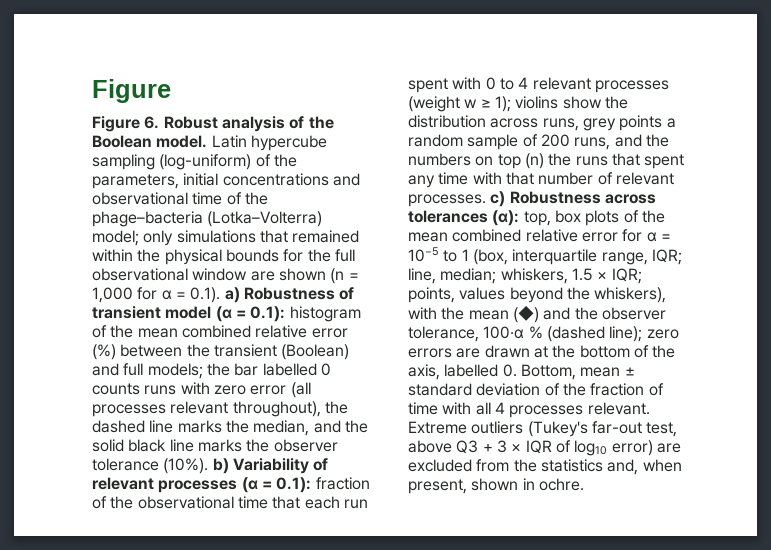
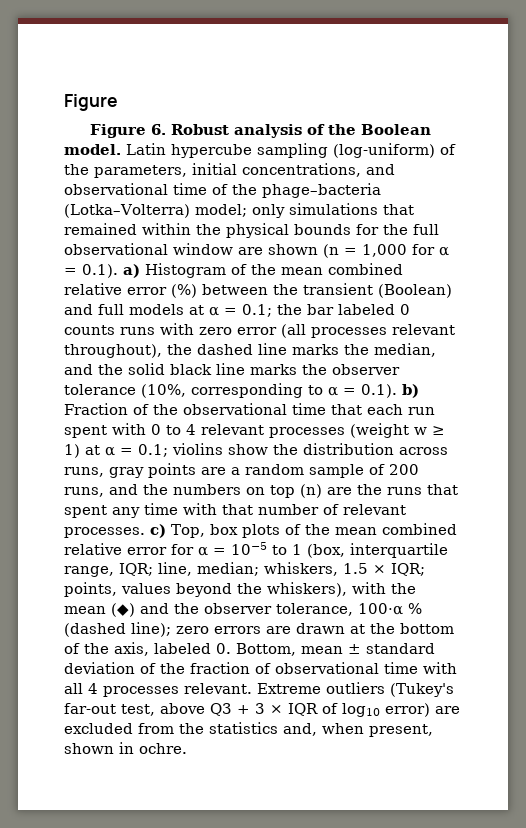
[222,173,329,186] concentrations -> [242,163,361,177] concentrations,
[243,287,355,300] [92,306,361,322] Robustness of transient model (α = 0.1): histogram -> [145,263,226,278] Histogram
[147,363,203,379] models; -> [129,304,272,317] models at α = 0.1;
[262,363,317,376] labelled -> [338,304,395,315] labeled
[163,458,329,474] [92,477,370,493] (10%). b) Variability of relevant processes (α = 0.1): fraction -> [141,383,419,398] [64,403,128,415] (10%, corresponding to α = 0.1). b) Fraction
[494,96,511,112] 1); -> [64,444,168,458] 1) at α = 0.1;
[582,115,663,131] grey points -> [109,463,226,478] gray points are
(544, 161) none -> [327,487,352,495] are
[509,191,656,204] [408,210,551,226] Robustness across tolerances (α): top, -> [171,524,205,538] Top,
[444,364,499,377] labelled -> [154,643,211,654] labeled
(664, 389) none -> [275,662,379,674] observational

